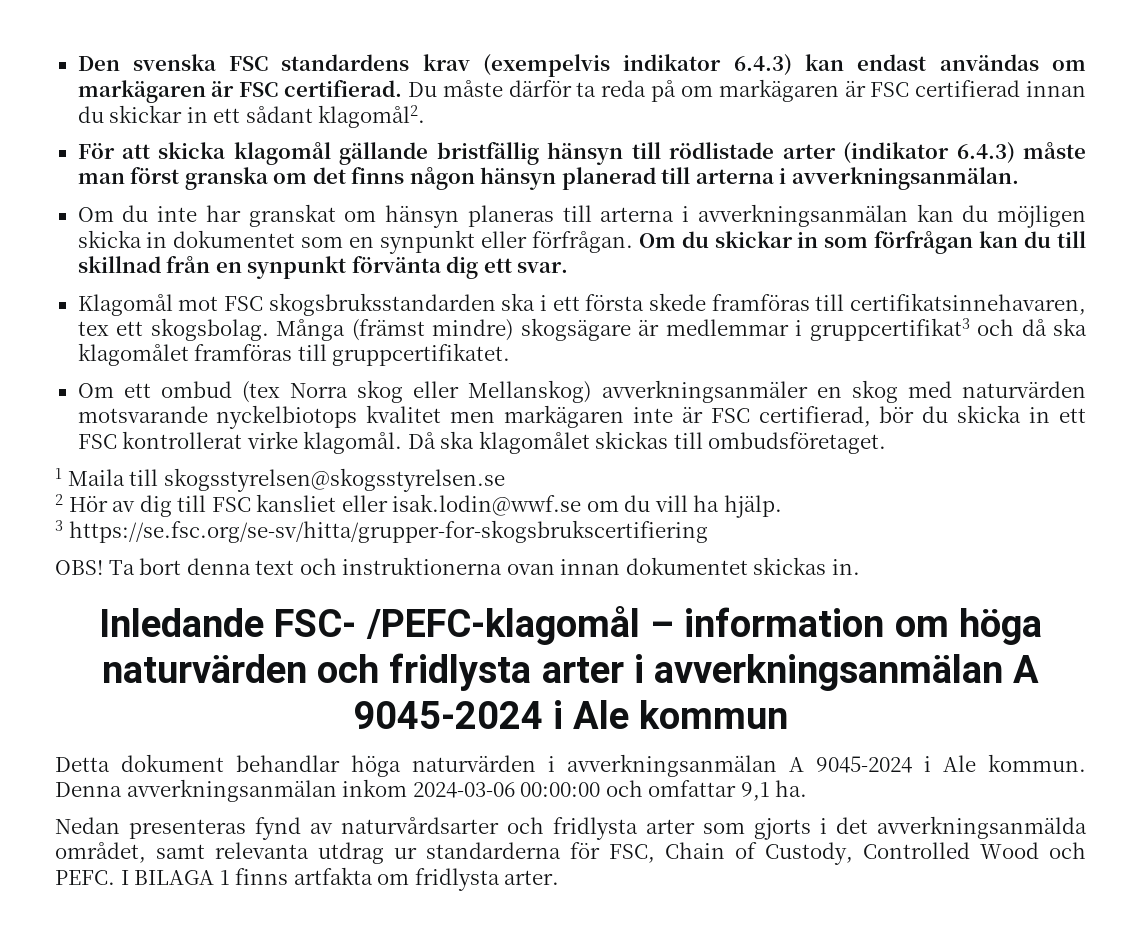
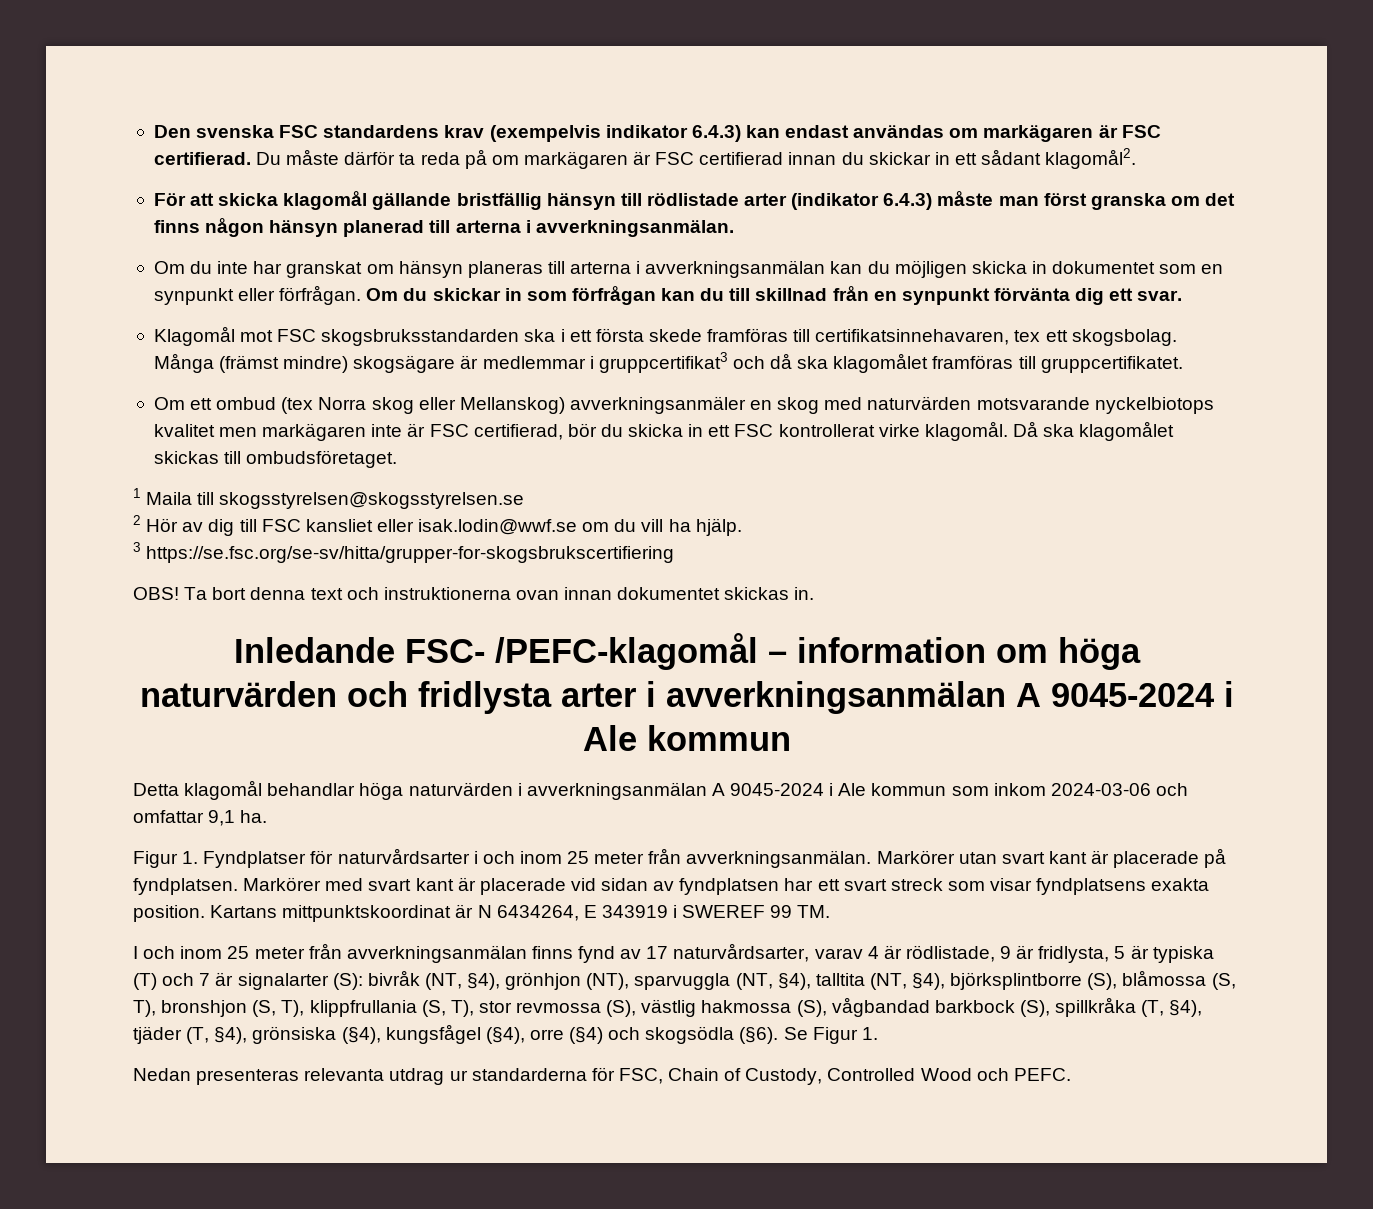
[121,754,224,772] dokument -> [184,780,263,800] klagomål
[988,754,1086,772] [55,779,337,802] kommun. Denna avverkningsanmälan -> [871,783,989,796] kommun som
[520,782,601,797] 00:00:00 -> (1151, 789) none
[55,816,1087,840] [55,842,205,863] Nedan presenteras fynd av naturvårdsarter och fridlysta arter som gjorts i det avverkningsanmälda området, samt -> [133,848,1227,868] [133,877,1210,895] [133,904,831,922] [133,943,1214,963] [133,970,1236,990] [133,997,1203,1017] [133,1024,878,1044] [133,1068,300,1085] Figur 1. Fyndplatser för naturvårdsarter i och inom 25 meter från avverkningsanmälan. Markörer utan svart kant är placerade på fyndplatsen. Markörer med svart kant är placerade vid sidan av fyndplatsen har ett svart streck som visar fyndplatsens exakta position. Kartans mittpunktskoordinat är N 6434264, E 343919 i SWEREF 99 TM. // I och inom 25 meter från avverkningsanmälan finns fynd av 17 naturvårdsarter, varav 4 är rödlistade, 9 är fridlysta, 5 är typiska (T) och 7 är signalarter (S): bivråk (NT, §4), grönhjon (NT), sparvuggla (NT, §4), talltita (NT, §4), björksplintborre (S), blåmossa (S, T), bronshjon (S, T), klippfrullania (S, T), stor revmossa (S), västlig hakmossa (S), vågbandad barkbock (S), spillkråka (T, §4), tjäder (T, §4), grönsiska (§4), kungsfågel (§4), orre (§4) och skogsödla (§6). Se Figur 1. // Nedan presenteras
[120,867,560,891] I BILAGA 1 finns artfakta om fridlysta arter. -> (1071, 1074) none

